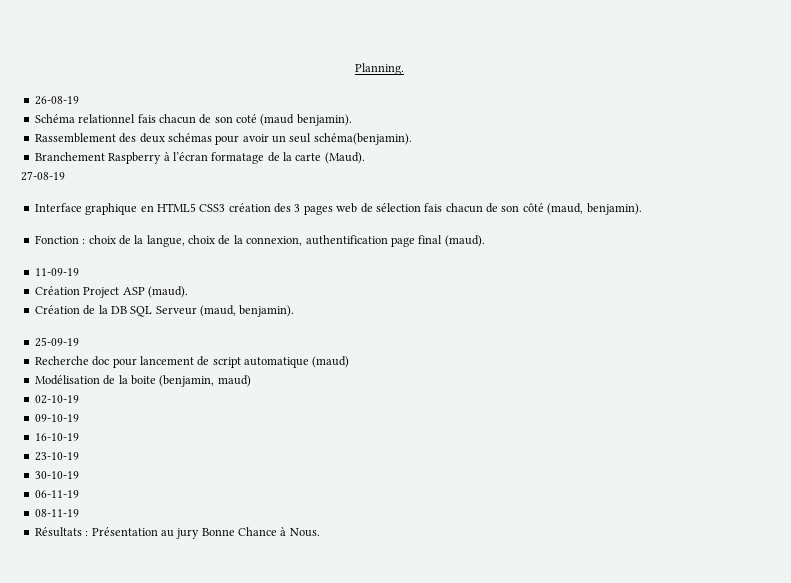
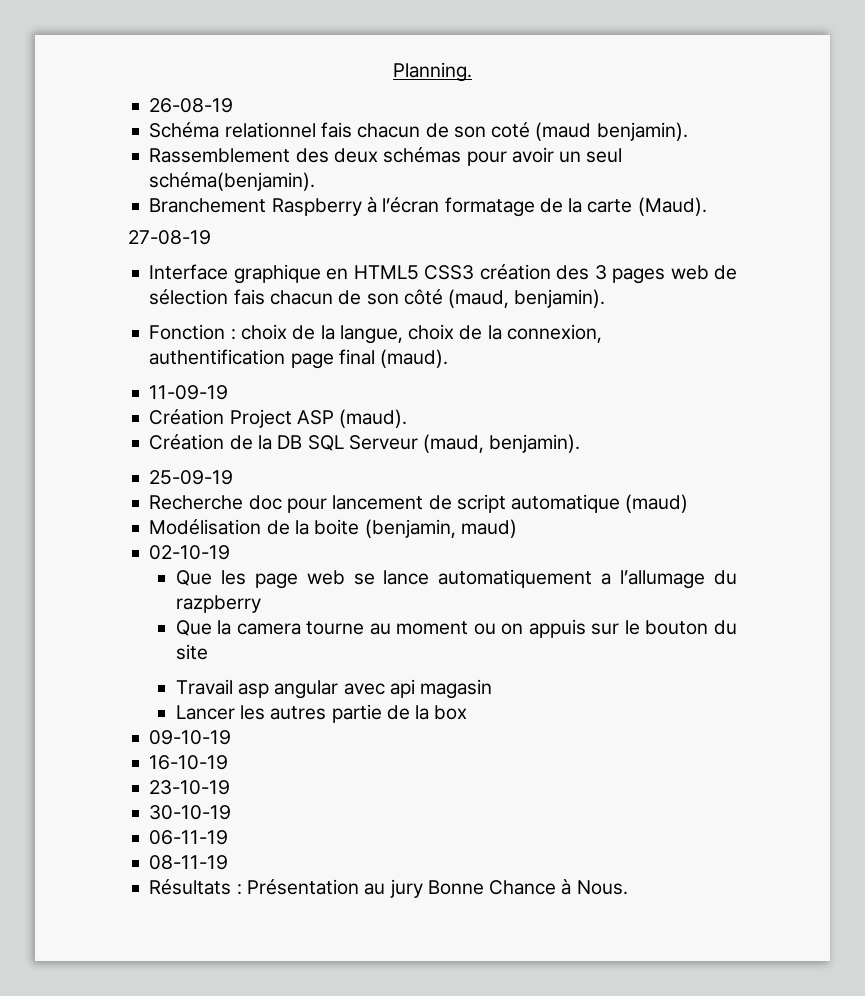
(79, 399) none -> [175,569,737,589] [175,595,261,613] [175,619,737,638] [175,644,208,660] [175,679,493,699] [175,704,468,723] // Que les page web se lance automatiquement a l’allumage du razpberry // Que la camera tourne au moment ou on appuis sur le bouton du site // Travail asp angular avec api magasin // Lancer les autres partie de la box

